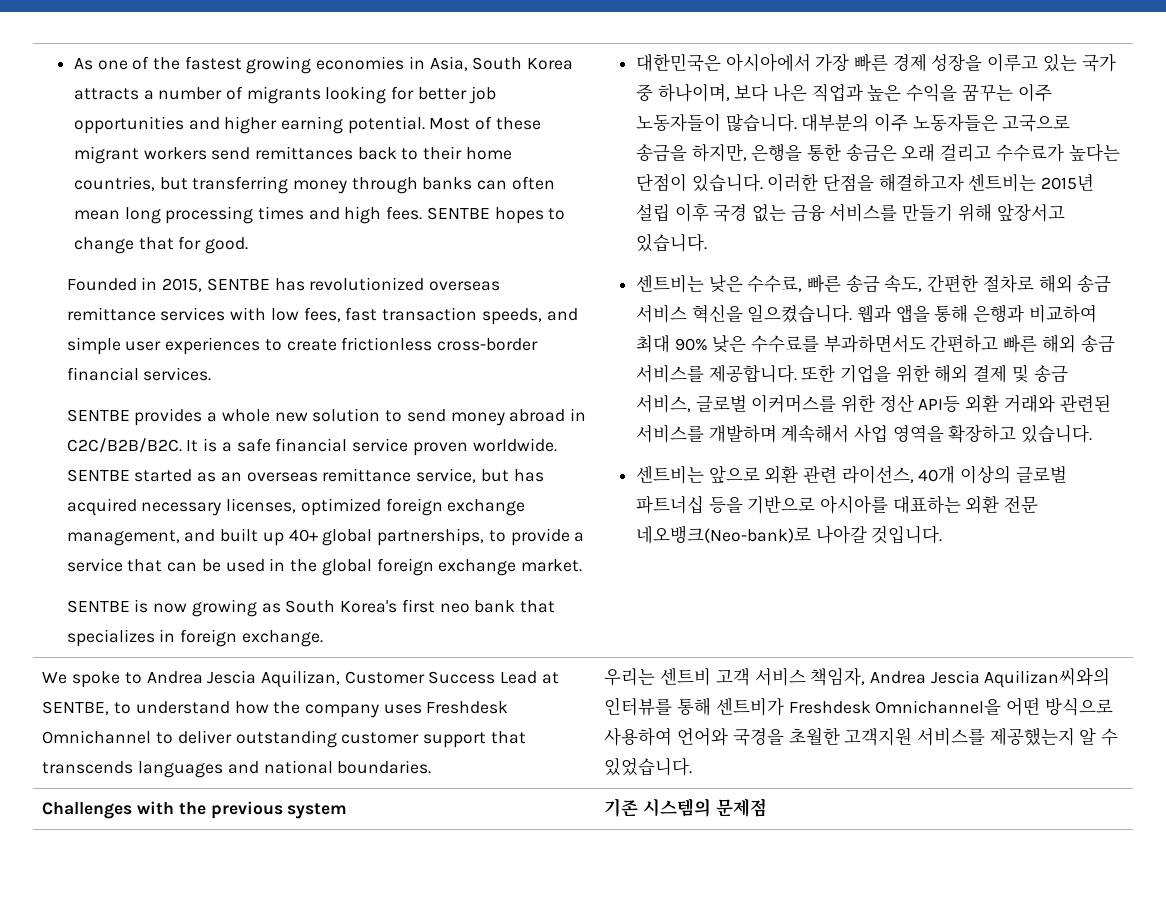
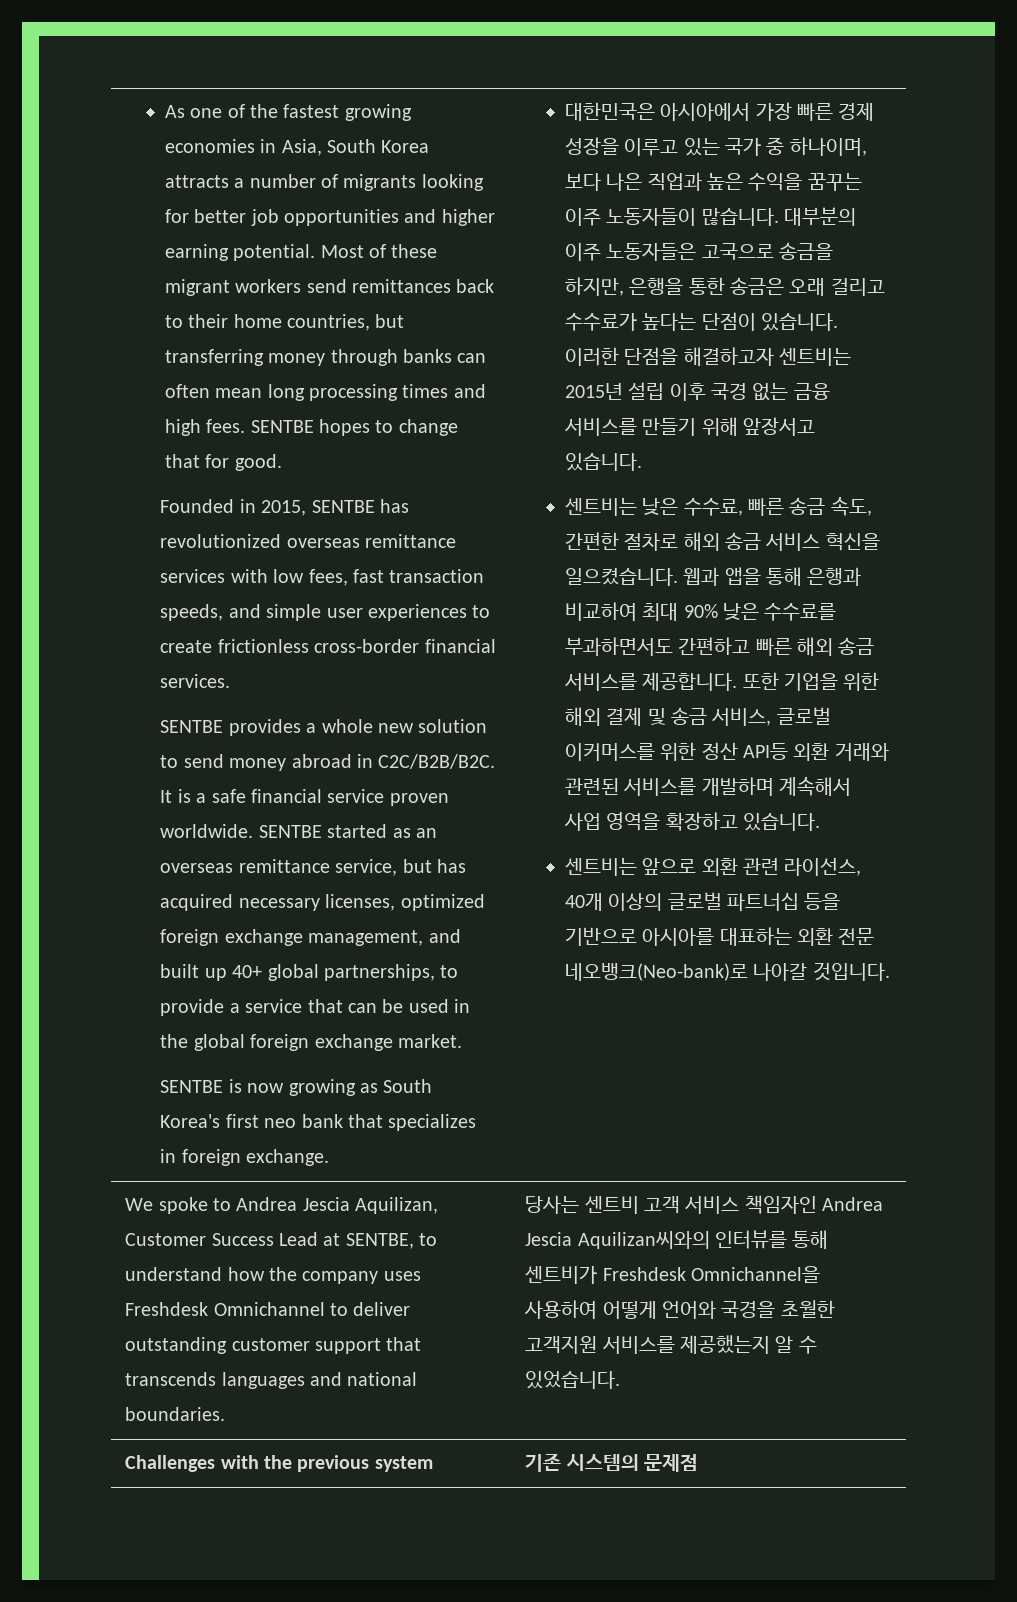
[604,668,656,686] 우리는 -> [525,1195,580,1214] 당사는
[810,668,866,686] 책임자, -> [744,1195,817,1214] 책임자인
[1006,697,1113,716] [604,727,673,746] 어떤 방식으로 사용하여 -> [524,1300,657,1319] 사용하여 어떻게

